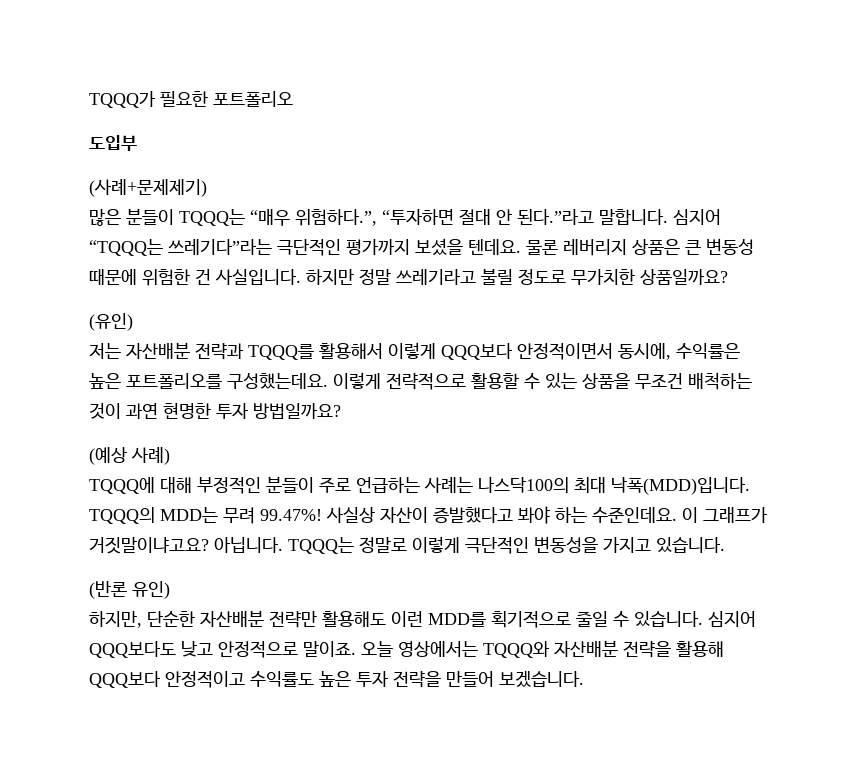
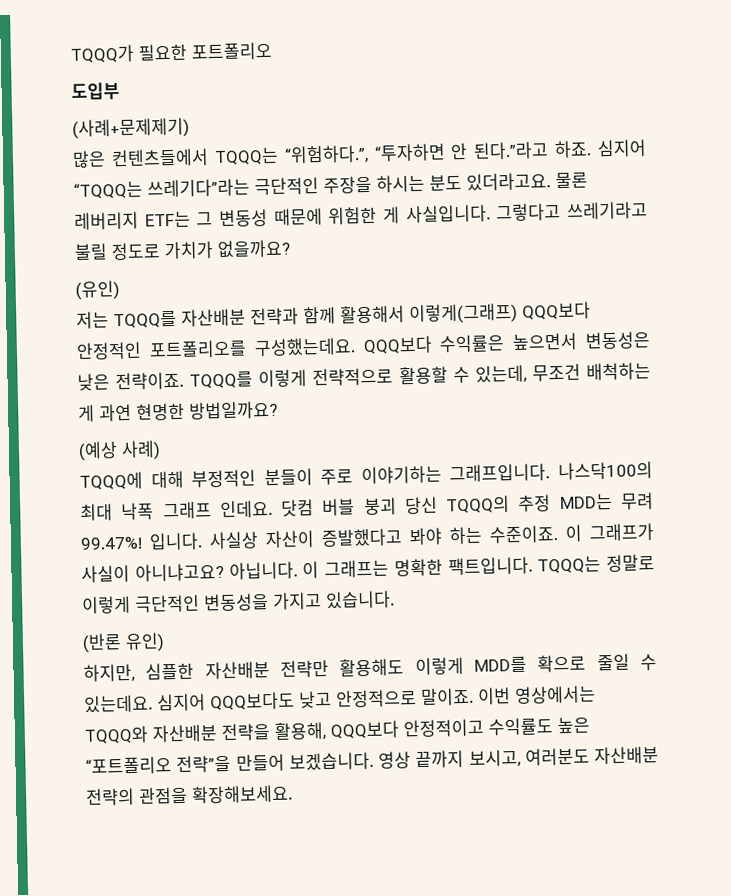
[126,208,491,226] 분들이 TQQQ는 “매우 위험하다.”, “투자하면 절대 -> [110,143,446,168] 컨텐츠들에서 TQQQ는 “위험하다.”, “투자하면
[599,209,668,225] 말합니다. -> [554,140,593,159] 하죠.
[346,238,754,256] [89,268,391,286] 평가까지 보셨을 텐데요. 물론 레버리지 상품은 큰 변동성 때문에 위험한 건 사실입니다. 하지만 정말 -> [323,172,588,194] [74,202,562,230] 주장을 하시는 분도 있더라고요. 물론 레버리지 ETF는 그 변동성 때문에 위험한 게 사실입니다. 그렇다고
[571,269,728,285] 무가치한 상품일까요? -> [164,239,291,260] 가치가 없을까요?
(121, 351) none -> [113,310,177,329] TQQQ를
[248,342,740,360] [89,373,328,389] TQQQ를 활용해서 이렇게 QQQ보다 안정적이면서 동시에, 수익률은 높은 포트폴리오를 구성했는데요. -> [303,301,591,325] [76,331,651,360] [77,371,254,391] 함께 활용해서 이렇게(그래프) QQQ보다 안정적인 포트폴리오를 구성했는데요. QQQ보다 수익률은 높으면서 변동성은 낮은 전략이죠. TQQQ를
[545,373,630,389] 있는 상품을 -> [474,364,527,384] 있는데,
[89,403,121,419] 것이 -> [78,404,95,422] 게
[216,403,249,419] 투자 -> (185, 411) none
[356,476,750,495] [89,507,155,524] 언급하는 사례는 나스닥100의 최대 낙폭(MDD)입니다. TQQQ의 -> [360,461,653,485] [80,494,552,521] 이야기하는 그래프입니다. 나스닥100의 최대 낙폭 그래프 인데요. 닷컴 버블 붕괴 당신 TQQQ의 추정
(322, 515) none -> [149,532,203,551] 입니다.
[592,507,677,523] 수준인데요. -> [489,525,558,544] 수준이죠.
[89,537,283,554] 거짓말이냐고요? 아닙니다. -> [81,556,533,583] 사실이 아니냐고요? 아닙니다. 이 그래프는 명확한 팩트입니다.
[147,610,195,627] 단순한 -> [145,662,195,681] 심플한
[391,611,571,628] 이런 MDD를 획기적으로 -> [414,654,587,676] 이렇게 MDD를 확으로
[634,611,703,627] 있습니다. -> [84,694,153,713] 있는데요.
[361,641,393,657] 오늘 -> [477,687,511,705] 이번
[676,641,724,657] 활용해 -> [274,721,327,741] 활용해,
[356,671,584,688] 투자 전략을 만들어 보겠습니다. -> [85,746,659,775] [85,784,293,806] “포트폴리오 전략”을 만들어 보겠습니다. 영상 끝까지 보시고, 여러분도 자산배분 전략의 관점을 확장해보세요.

